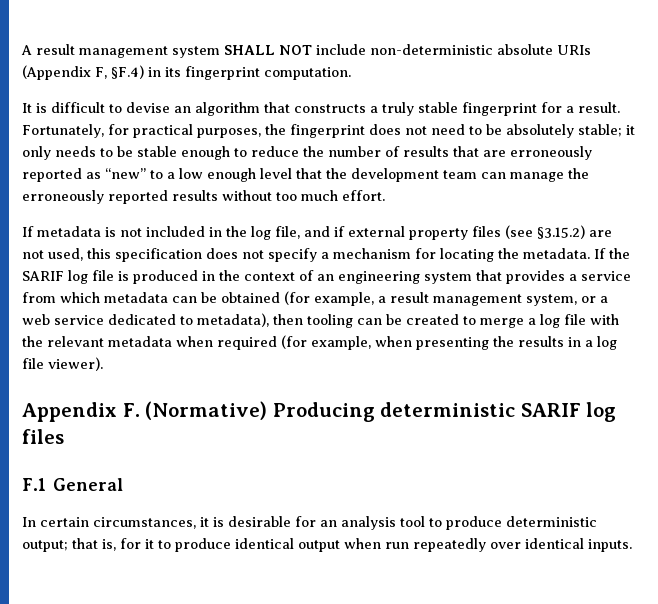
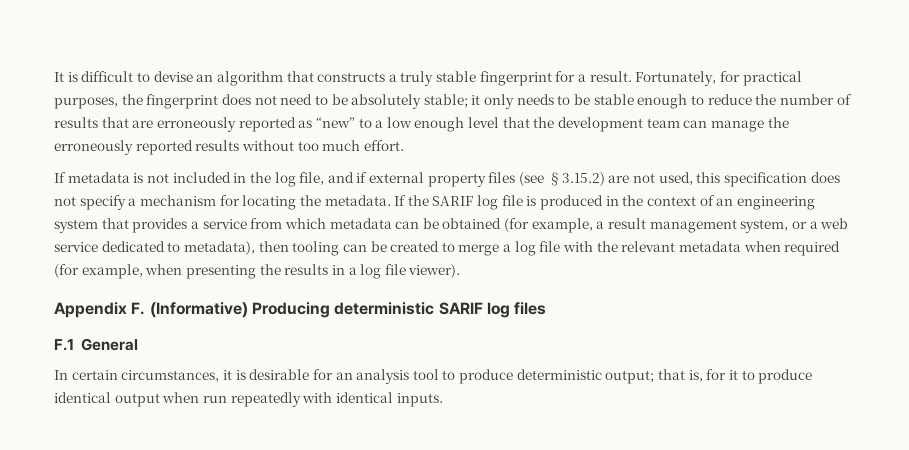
[21,44,591,58] [22,65,351,80] A result management system SHALL NOT include non-deterministic absolute URIs (Appendix F, §F.4) in its fingerprint computation. // -> (54, 77) none
[145,401,268,420] (Normative) -> [149,302,248,318] (Informative)
[490,542,521,549] over -> [302,392,333,403] with

